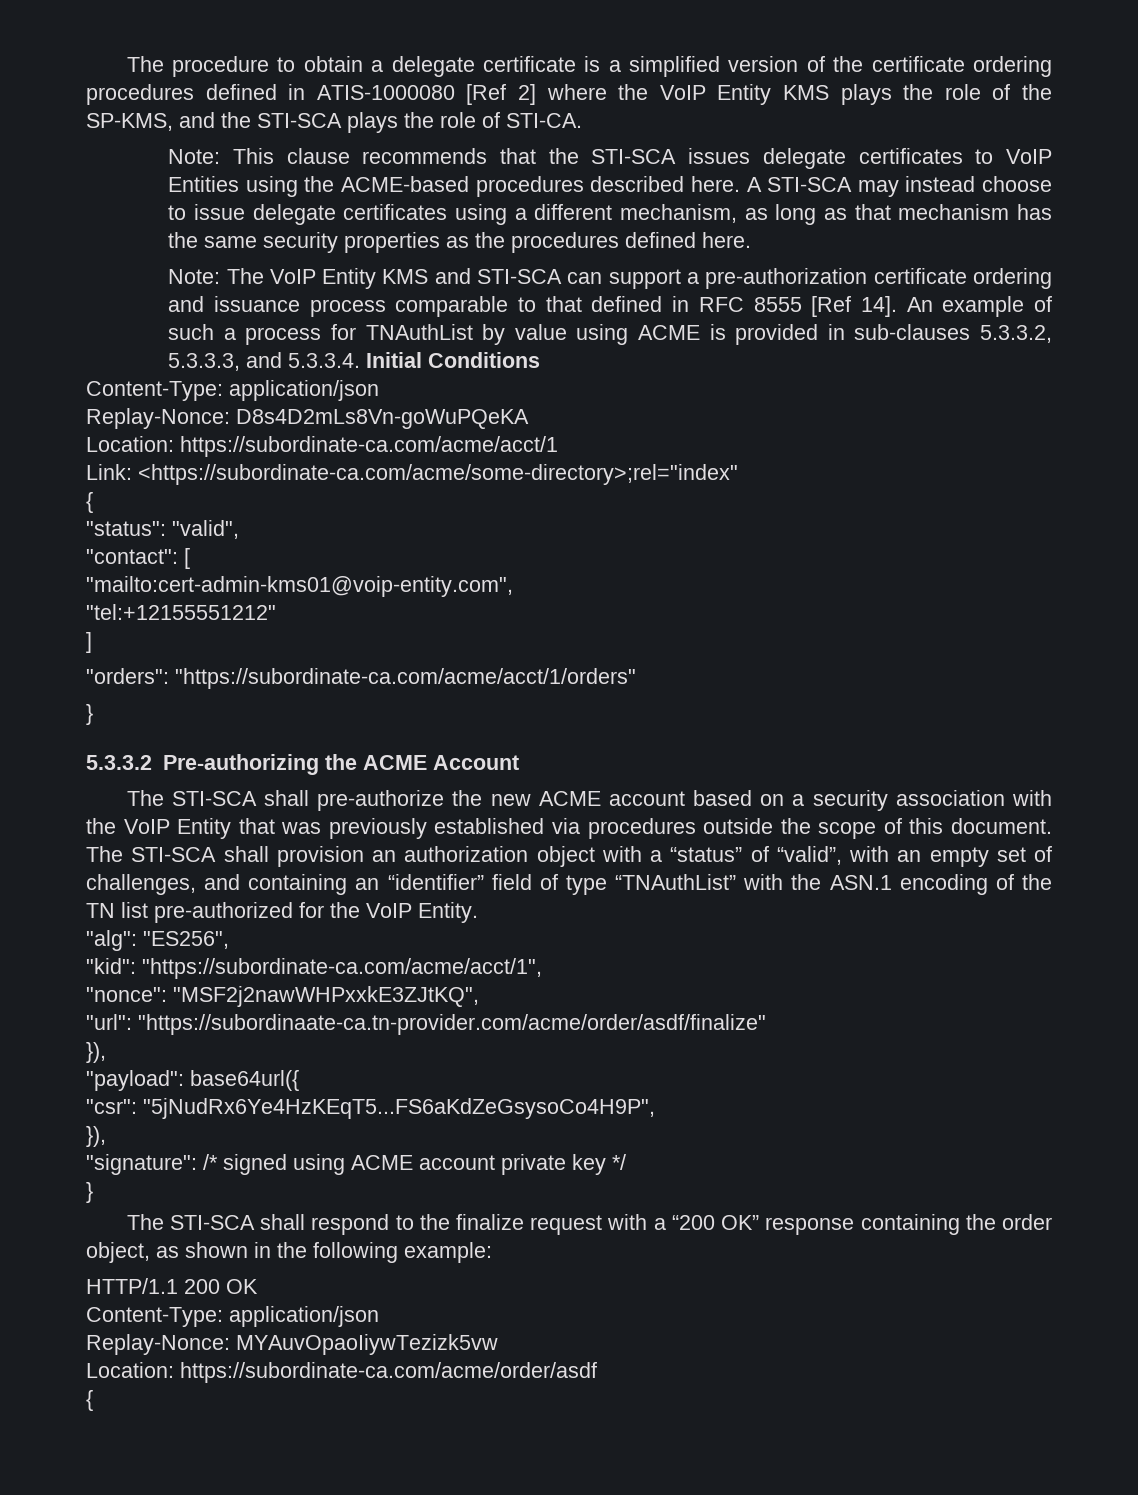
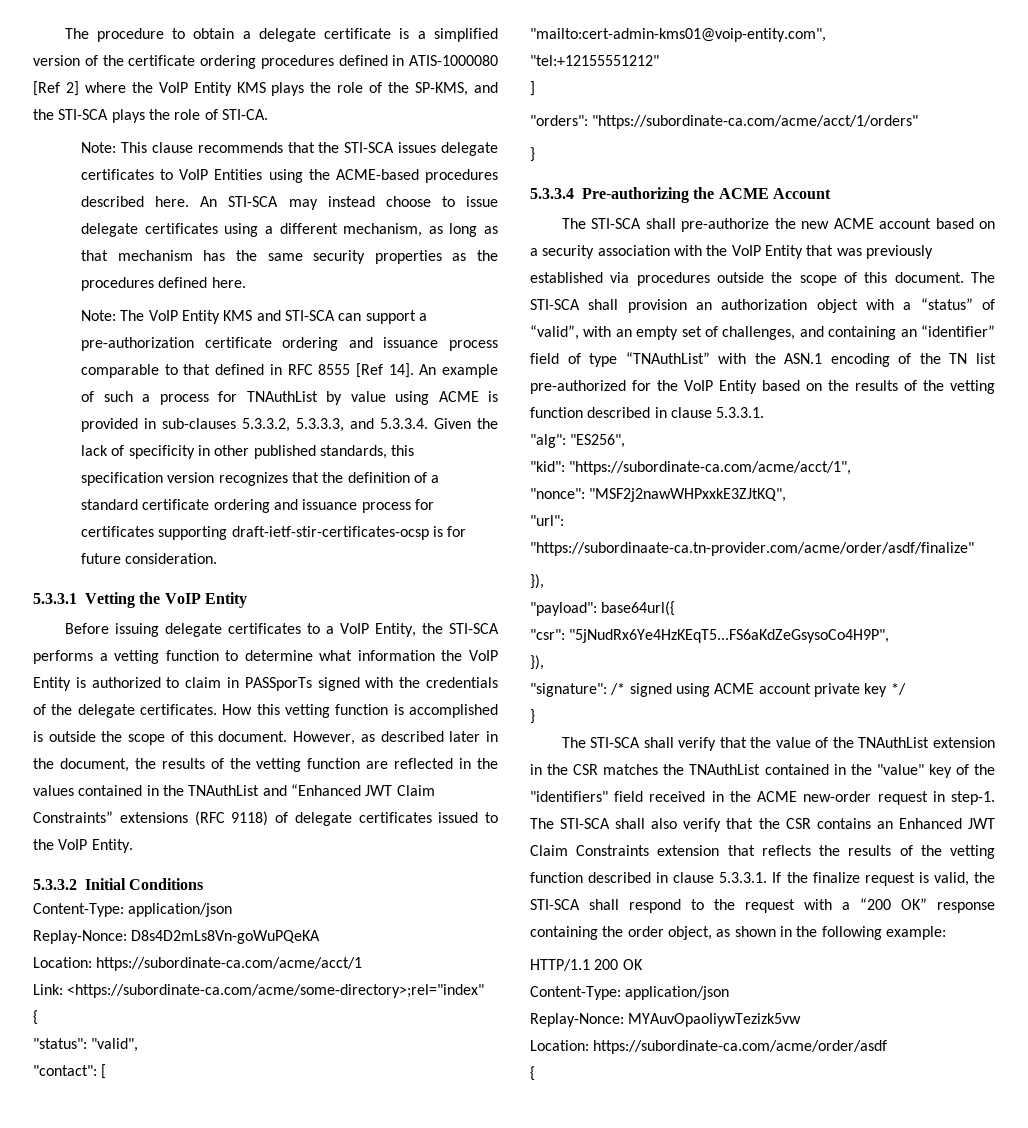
[746,177,762,192] A -> [200,196,218,207] An
(361, 360) none -> [434,418,498,429] [81,445,415,459] [81,472,440,486] [81,499,435,513] [81,526,467,540] [81,553,218,564] [33,592,247,608] [64,623,499,637] [33,650,498,664] [33,677,499,691] [33,704,498,718] [33,731,499,745] [33,758,499,772] [33,784,435,796] [33,811,498,826] [33,839,133,853] [33,879,77,890] Given the lack of specificity in other published standards, this specification version recognizes that the definition of a standard certificate ordering and issuance process for certificates supporting draft-ietf-stir-certificates-ocsp is for future consideration. // 5.3.3.1 Vetting the VoIP Entity // Before issuing delegate certificates to a VoIP Entity, the STI-SCA performs a vetting function to determine what information the VoIP Entity is authorized to claim in PASSporTs signed with the credentials of the delegate certificates. How this vetting function is accomplished is outside the scope of this document. However, as described later in the document, the results of the vetting function are reflected in the values contained in the TNAuthList and “Enhanced JWT Claim Constraints” extensions (RFC 9118) of delegate certificates issued to the VoIP Entity. // 5.3.3.2
[86,755,152,770] 5.3.3.2 -> [530,188,574,199] 5.3.3.4
[418,902,478,923] Entity. -> [719,380,995,394] [530,407,765,418] Entity based on the results of the vetting function described in clause 5.3.3.1.
(306, 1222) none -> [678,737,996,751] [530,764,995,778] [530,791,995,805] [530,818,995,832] [530,845,995,859] [530,872,995,886] [530,899,619,910] verify that the value of the TNAuthList extension in the CSR matches the TNAuthList contained in the "value" key of the "identifiers" field received in the ACME new-order request in step-1. The STI-SCA shall also verify that the CSR contains an Enhanced JWT Claim Constraints extension that reflects the results of the vetting function described in clause 5.3.3.1. If the finalize request is valid, the STI-SCA shall
[455,1214,524,1230] finalize -> (735, 904) none

